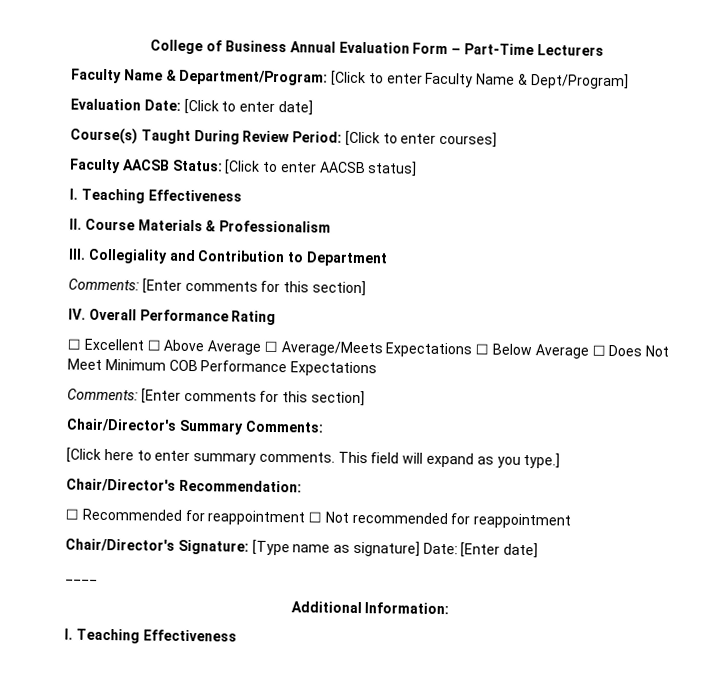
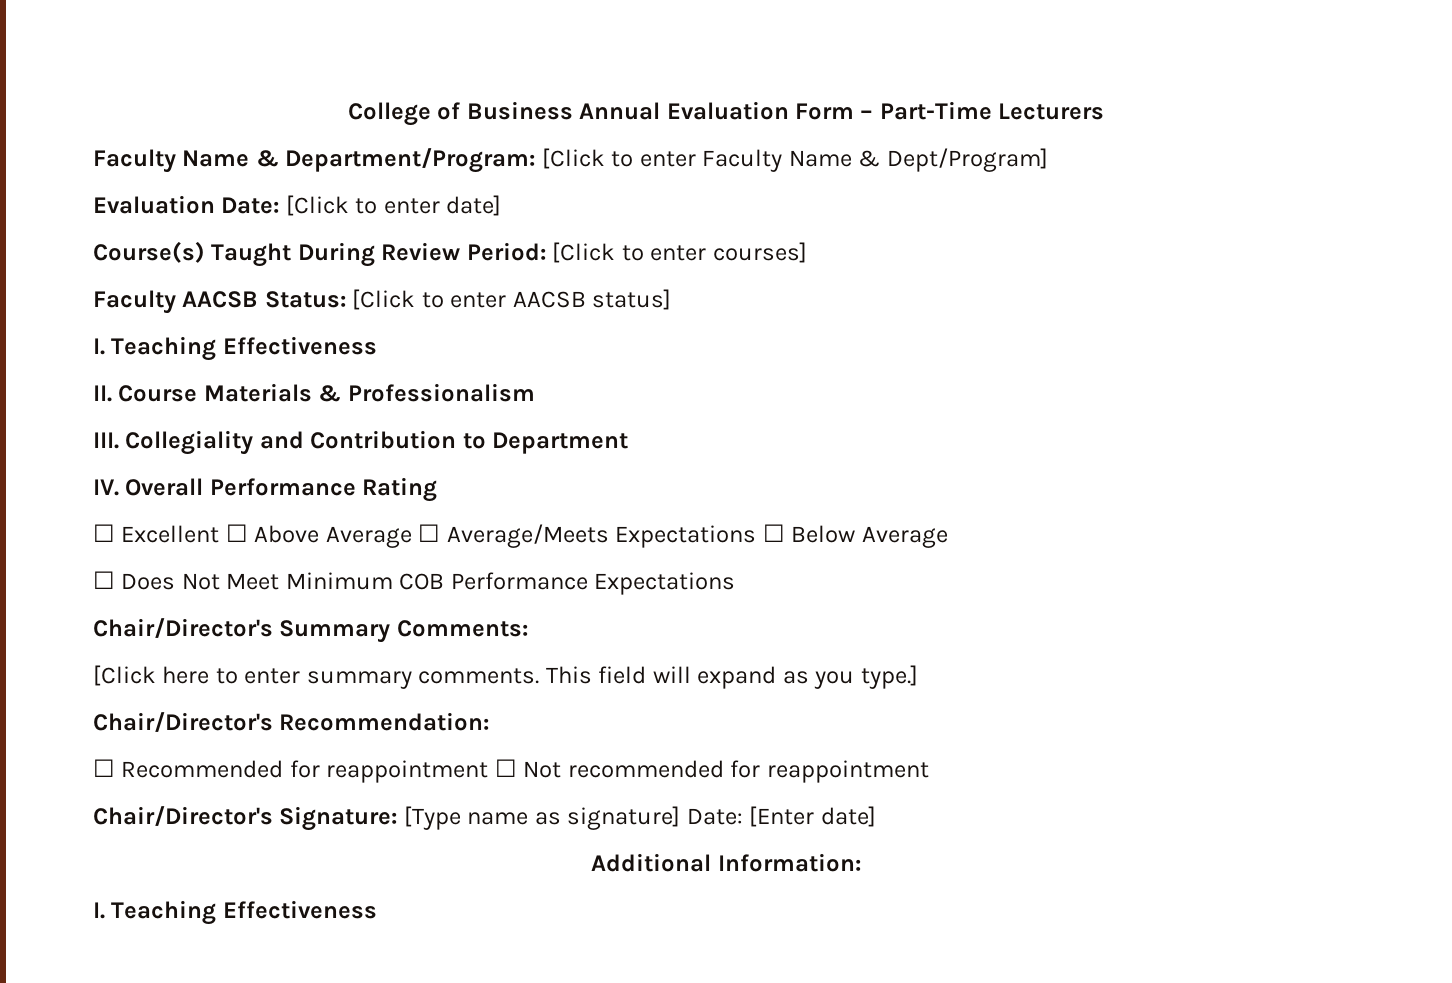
[68,278,366,297] // Comments: [Enter comments for this section] -> (629, 443) none
(589, 351) none -> (948, 537) //
[67,388,365,407] // Comments: [Enter comments for this section] -> (736, 583) none
[65,579,98,582] // ____ -> (876, 816) none

